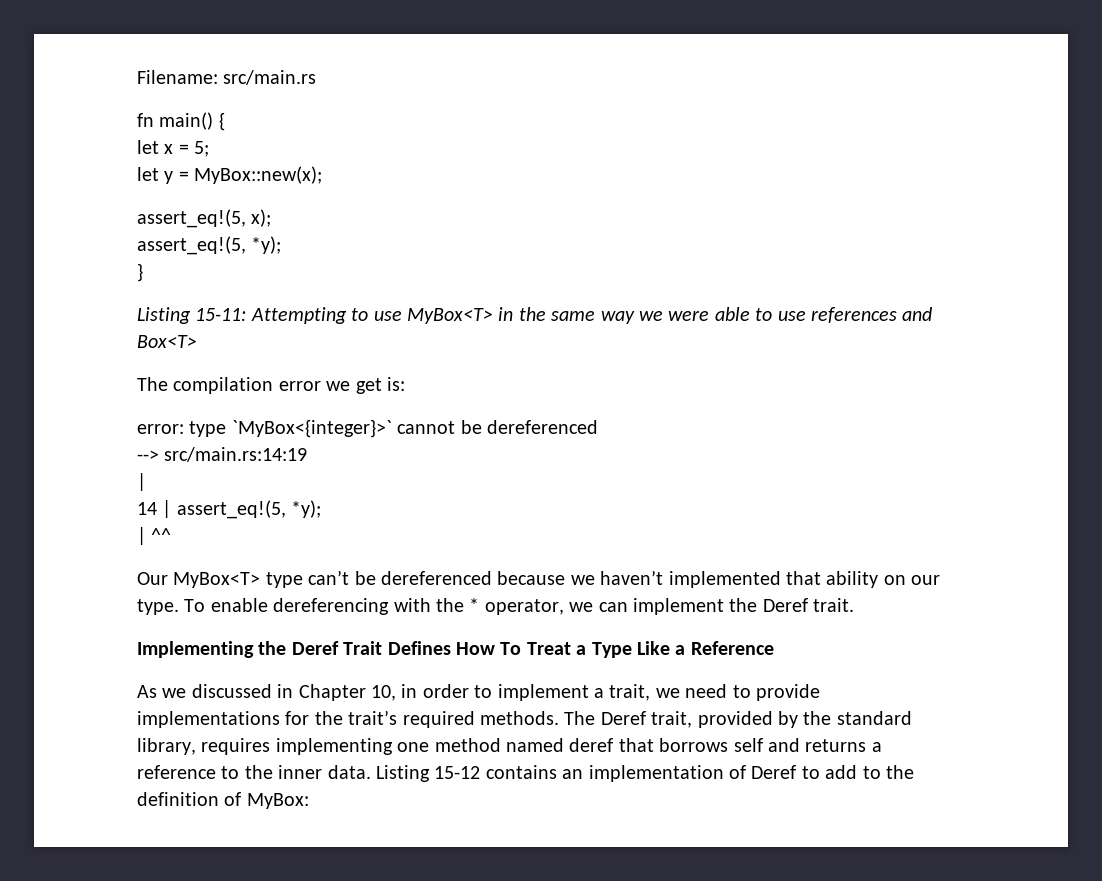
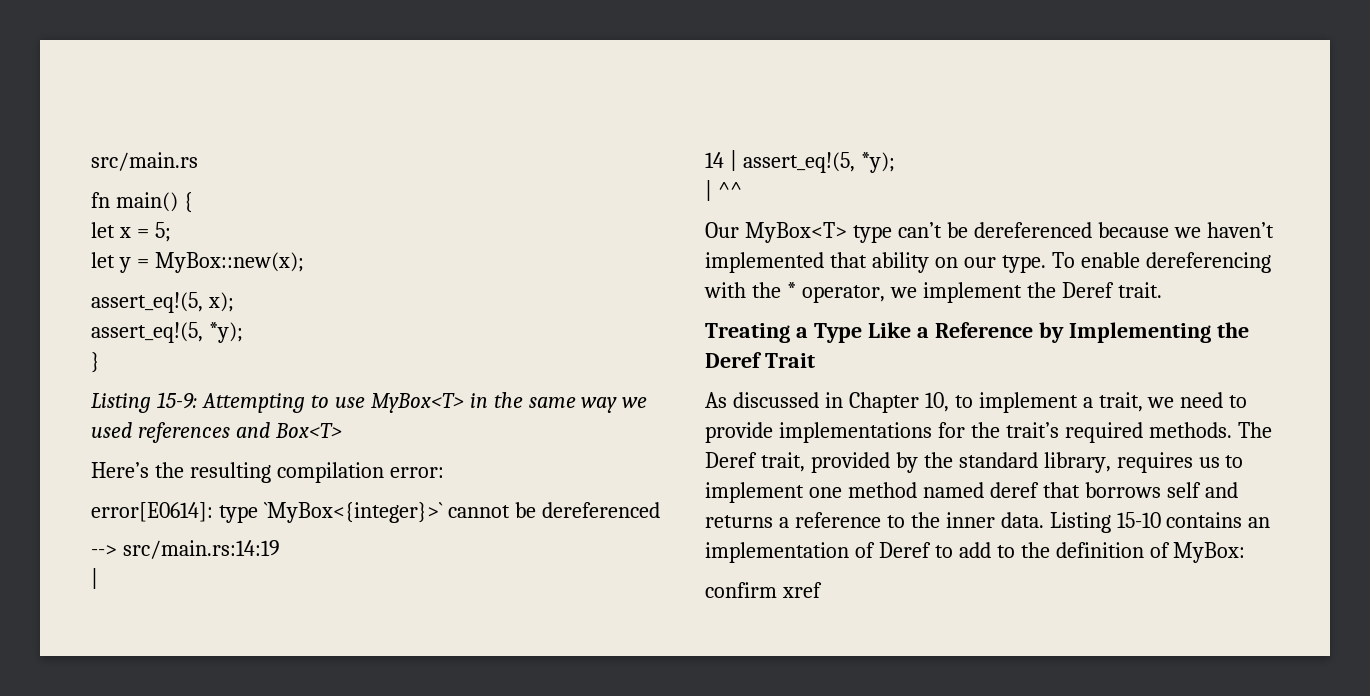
[137,70,218,84] Filename: -> (91, 161) none
[195,308,247,321] 15-11: -> [156,392,197,409] 15-9:
[668,307,806,321] were able to use -> [91,422,132,438] used
[137,377,405,394] [137,424,184,434] The compilation error we get is: // error: -> [91,462,444,483] [91,502,213,522] Here’s the resulting compilation error: // error[E0614]:
[598,602,628,612] can -> (917, 292) none
[137,641,571,658] Implementing the Deref Trait Defines How To Treat -> [705,323,790,343] Treating
(774, 648) none -> [1038,322,1249,343] [705,352,815,368] by Implementing the Deref Trait
[162,688,187,698] we -> (727, 400) none
[401,684,469,698] in order -> (949, 402) none
[275,738,393,755] implementing -> [1198,455,1244,468] [705,482,804,503] us to implement
[434,766,481,779] 15-12 -> [1116,512,1161,528] 15-10
(309, 801) none -> [705,582,822,598] // confirm xref

